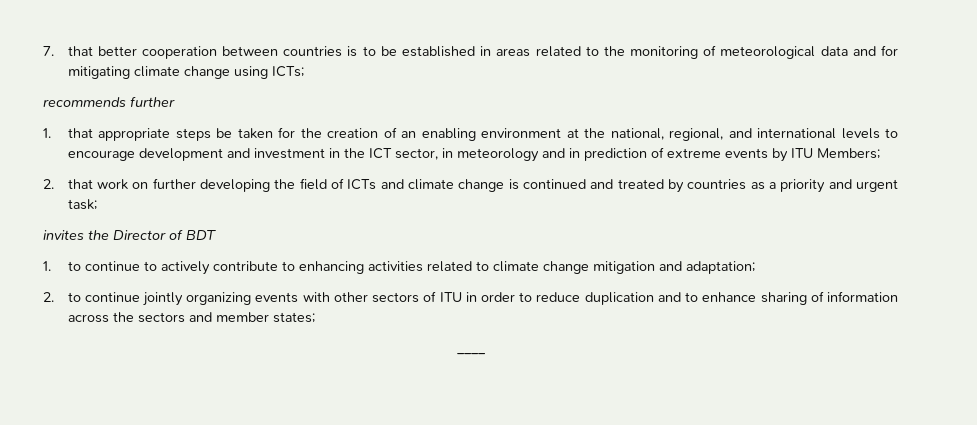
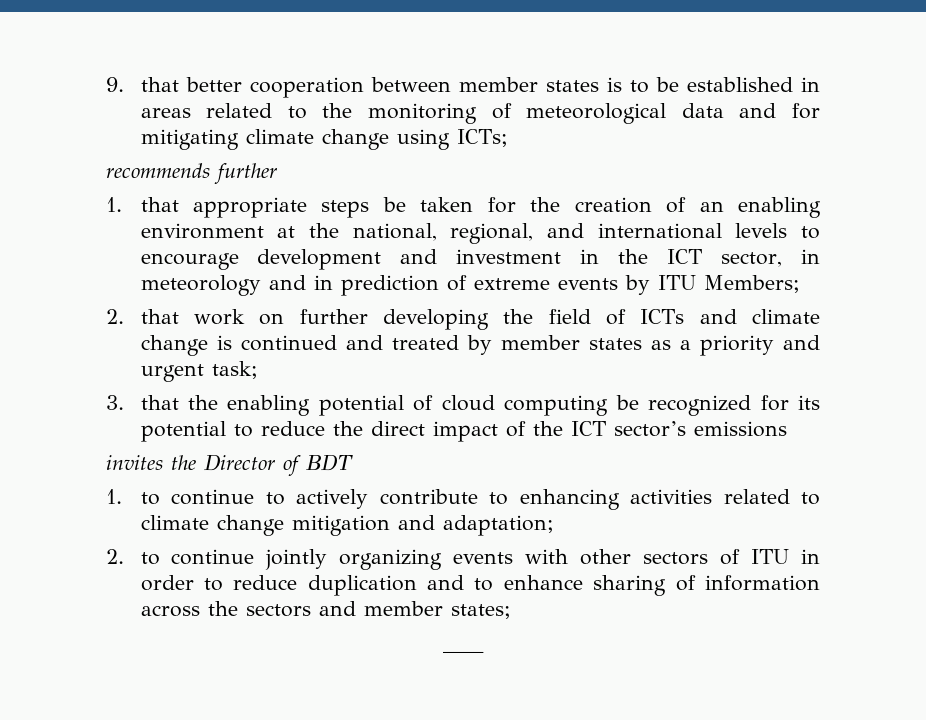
[43,46,54,56] 7. -> [106,77,124,92] 9.
[283,46,343,57] countries -> [458,77,599,92] member states
[687,179,747,190] countries -> [500,335,642,350] member states
(97, 204) none -> [106,395,820,416] [140,421,787,442] // 3. that the enabling potential of cloud computing be recognized for its potential to reduce the direct impact of the ICT sector’s emissions

